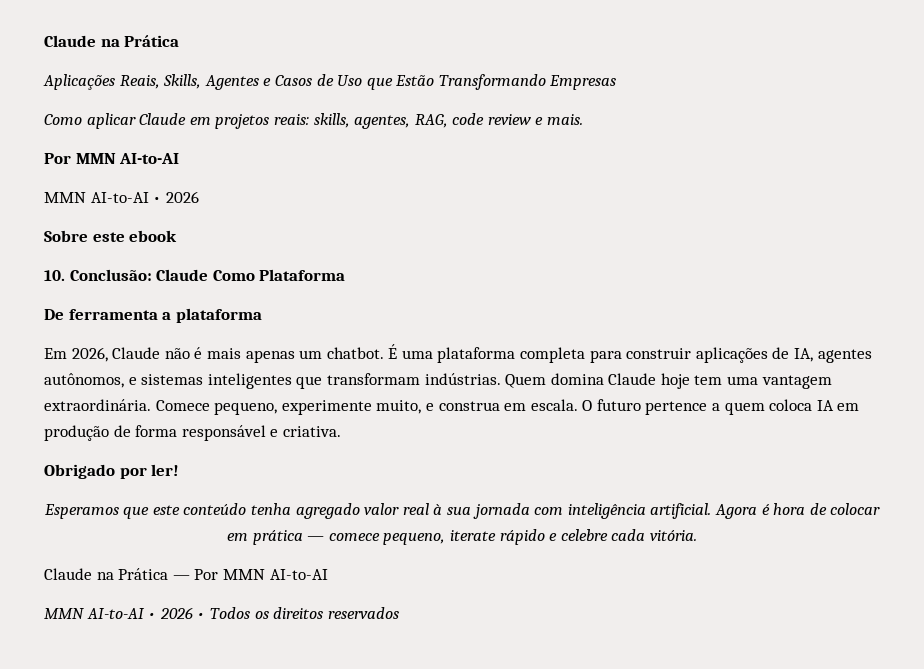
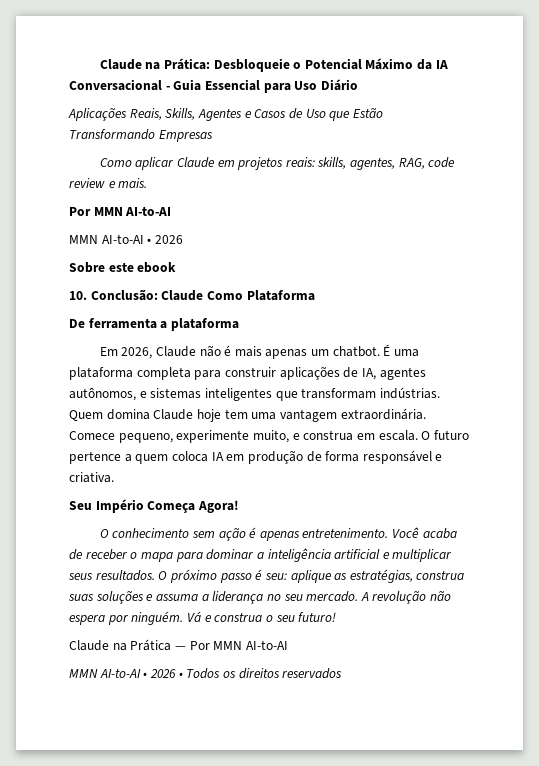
[44,35,180,47] Claude na Prática -> [99,58,448,72] [69,79,358,93] Claude na Prática: Desbloqueie o Potencial Máximo da IA Conversacional - Guia Essencial para Uso Diário
[44,464,180,479] [43,503,881,519] [227,529,697,545] Obrigado por ler! // Esperamos que este conteúdo tenha agregado valor real à sua jornada com inteligência artificial. Agora é hora de colocar em prática — comece pequeno, iterate rápido e celebre cada vitória. -> [69,499,239,513] [99,527,457,541] [69,548,453,562] [68,569,465,583] [68,590,452,604] [69,611,337,625] Seu Império Começa Agora! // O conhecimento sem ação é apenas entretenimento. Você acaba de receber o mapa para dominar a inteligência artificial e multiplicar seus resultados. O próximo passo é seu: aplique as estratégias, construa suas soluções e assuma a liderança no seu mercado. A revolução não espera por ninguém. Vá e construa o seu futuro!

